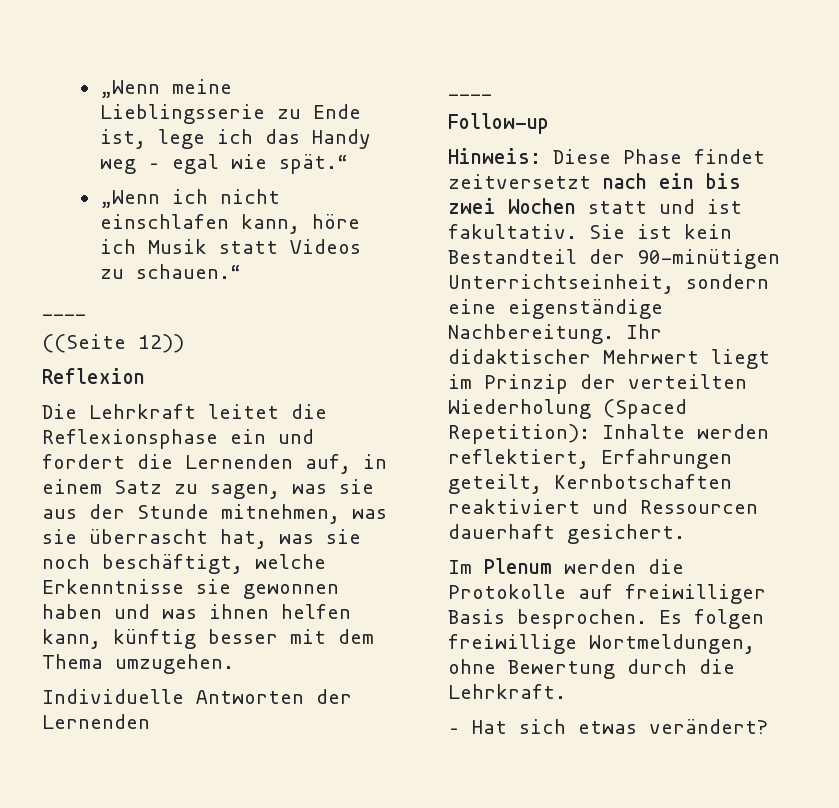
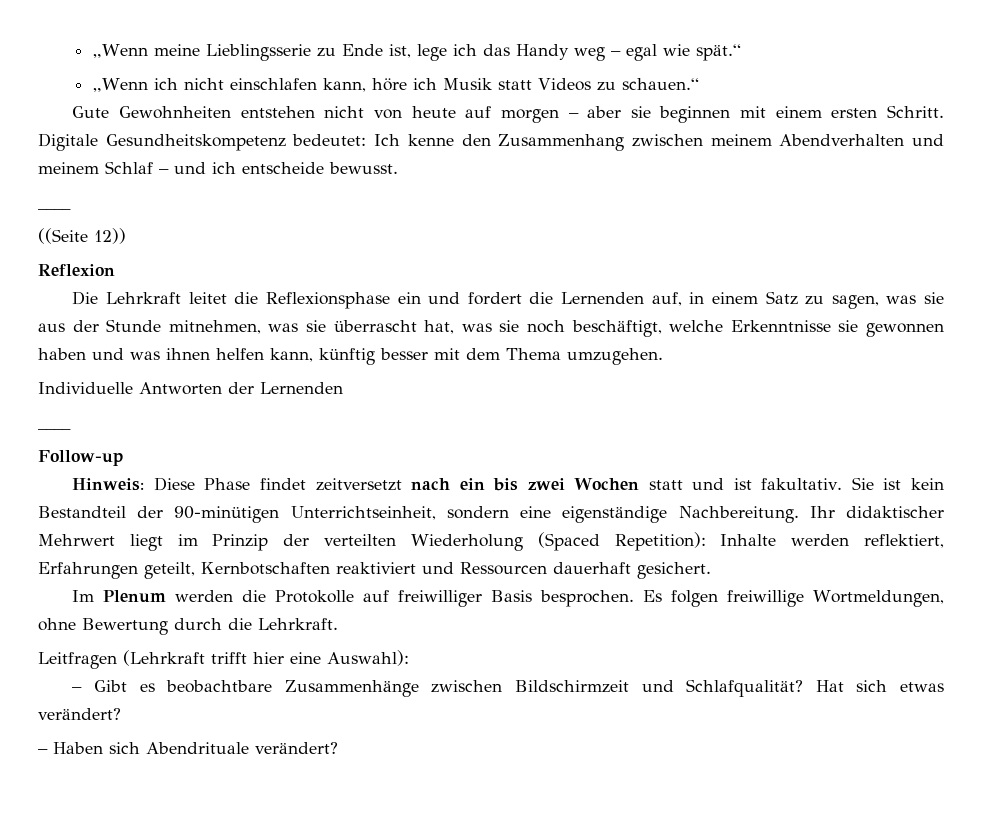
(241, 271) none -> [72,105,944,123] [38,133,945,151] [38,161,398,174] // Gute Gewohnheiten entstehen nicht von heute auf morgen – aber sie beginnen mit einem ersten Schritt. Digitale Gesundheitskompetenz bedeutet: Ich kenne den Zusammenhang zwischen meinem Abendverhalten und meinem Schlaf – und ich entscheide bewusst.
[448,728,460,734] – -> [38,650,409,669] [72,679,804,697] Leitfragen (Lehrkraft trifft hier eine Auswahl): // – Gibt es beobachtbare Zusammenhänge zwischen Bildschirmzeit und Schlafqualität?
(768, 726) none -> [38,742,338,754] // – Haben sich Abendrituale verändert?

